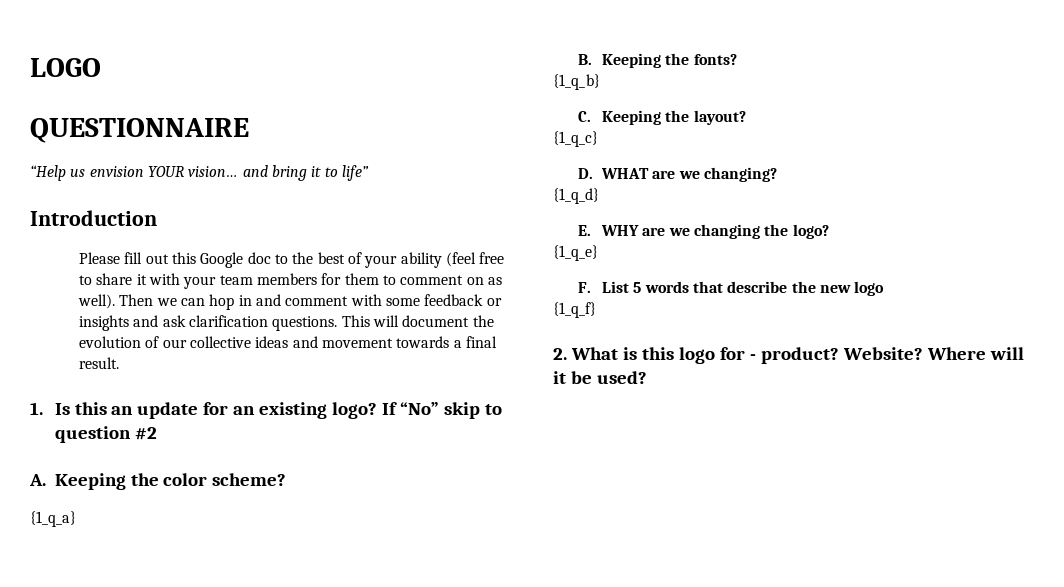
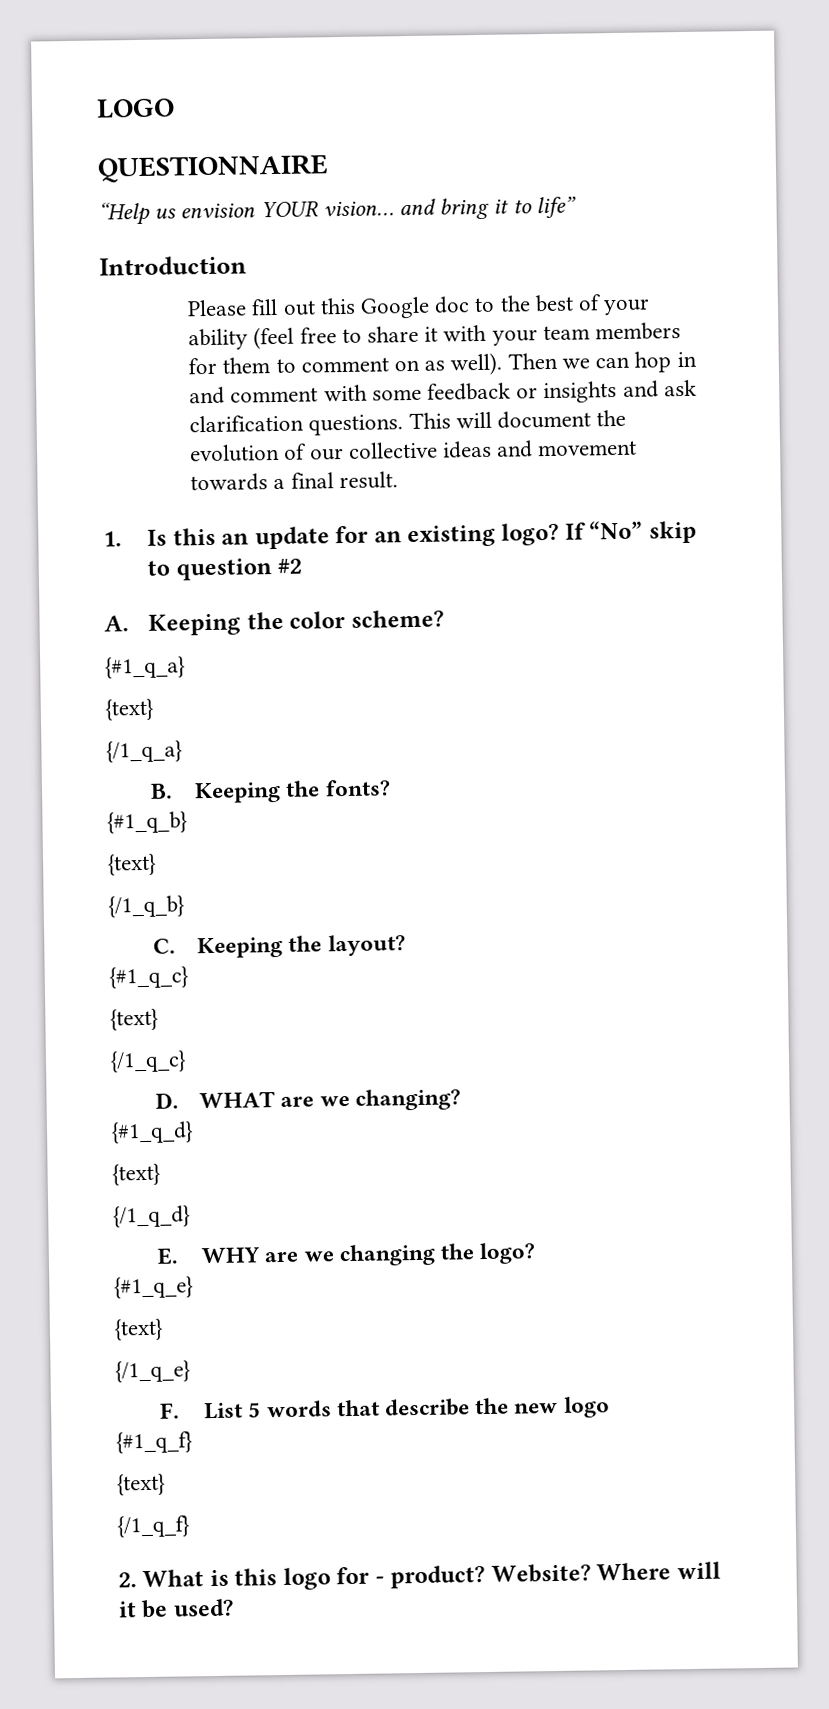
[30,511,76,527] {1_q_a} -> [105,656,186,679] [105,698,154,721] [106,740,183,763] {#1_q_a} // {text} // {/1_q_a}
[553,74,600,90] {1_q_b} -> [107,811,188,834] [107,853,157,876] [108,895,185,918] {#1_q_b} // {text} // {/1_q_b}
[553,131,598,147] {1_q_c} -> [109,966,189,989] [110,1008,159,1031] [110,1050,187,1073] {#1_q_c} // {text} // {/1_q_c}
[553,188,599,204] {1_q_d} -> [111,1121,194,1144] [112,1163,161,1186] [113,1205,191,1228] {#1_q_d} // {text} // {/1_q_d}
[553,245,598,261] {1_q_e} -> [114,1276,194,1299] [114,1318,164,1341] [115,1360,191,1383] {#1_q_e} // {text} // {/1_q_e}
[553,302,596,318] {1_q_f} -> [116,1431,193,1454] [117,1473,166,1496] [117,1515,190,1538] {#1_q_f} // {text} // {/1_q_f}

